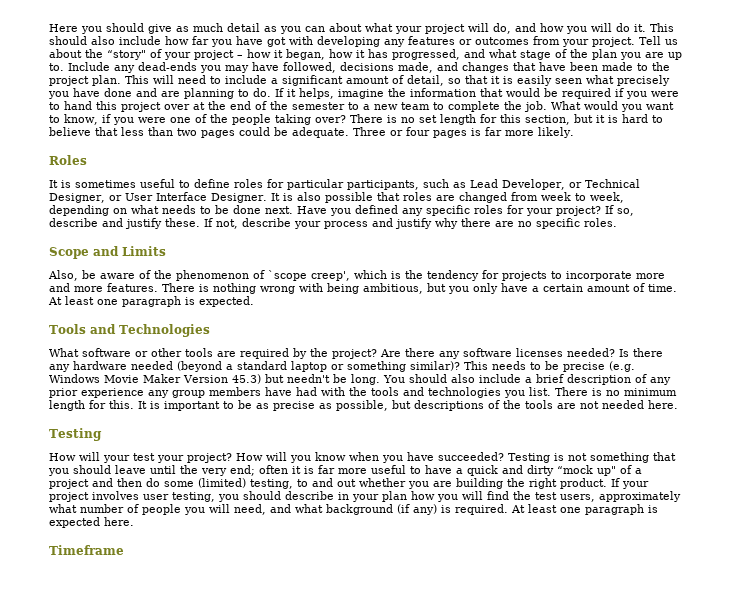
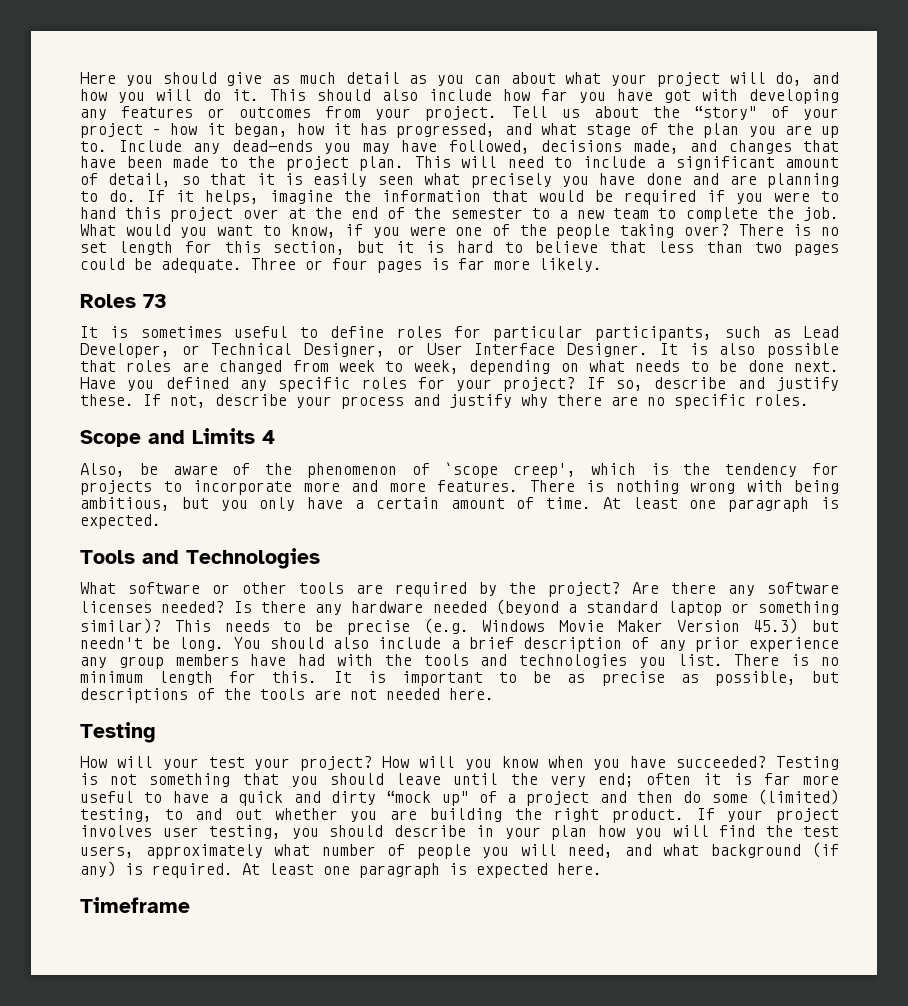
(87, 160) none -> [143,294,167,308] 73
(166, 251) none -> [262,430,275,444] 4

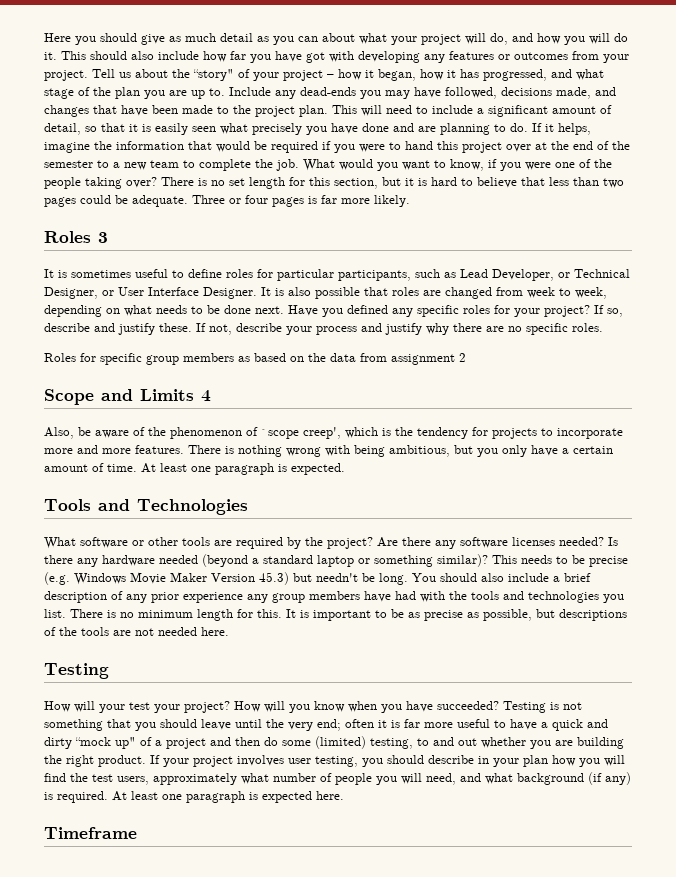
[143,294,167,308] 73 -> [98,232,108,243] 3
(809, 400) none -> [44,353,466,365] // Roles for specific group members as based on the data from assignment 2

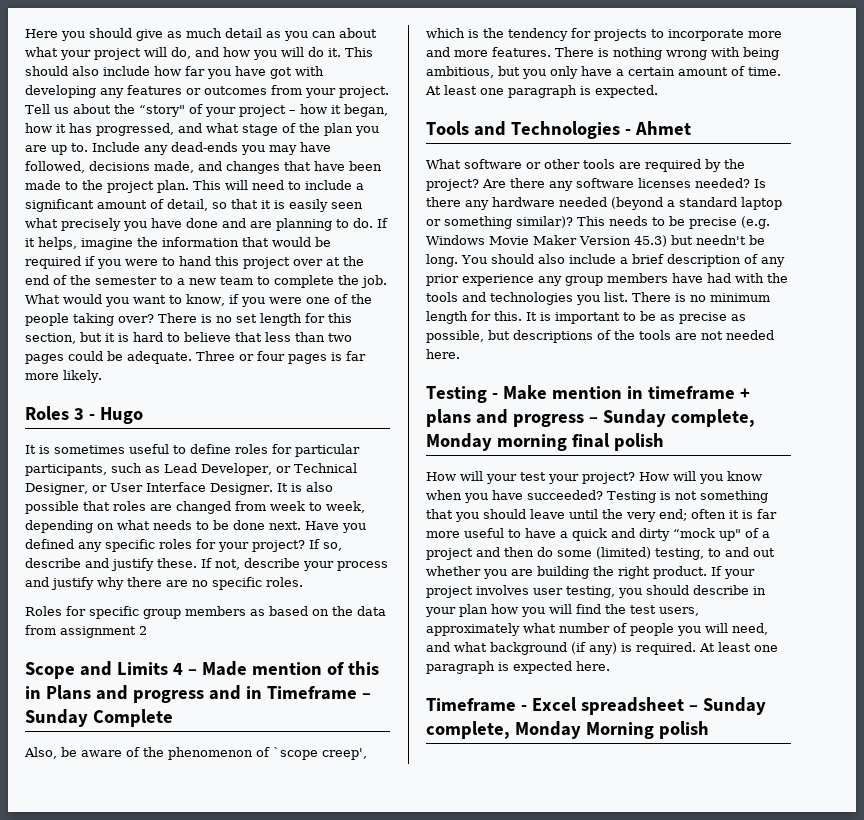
(108, 237) none -> [88,407,143,424] - Hugo
(211, 396) none -> [187,661,379,676] [25,685,371,703] [25,709,173,727] – Made mention of this in Plans and progress and in Timeframe – Sunday Complete
(248, 507) none -> [624,121,691,135] - Ahmet
(109, 671) none -> [491,385,750,400] [426,409,755,427] [426,433,664,451] - Make mention in timeframe + plans and progress – Sunday complete, Monday morning final polish
(137, 833) none -> [520,697,766,715] [426,721,709,739] - Excel spreadsheet – Sunday complete, Monday Morning polish

